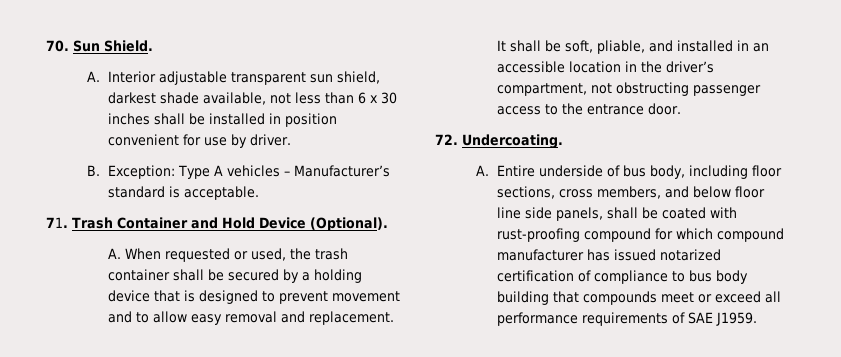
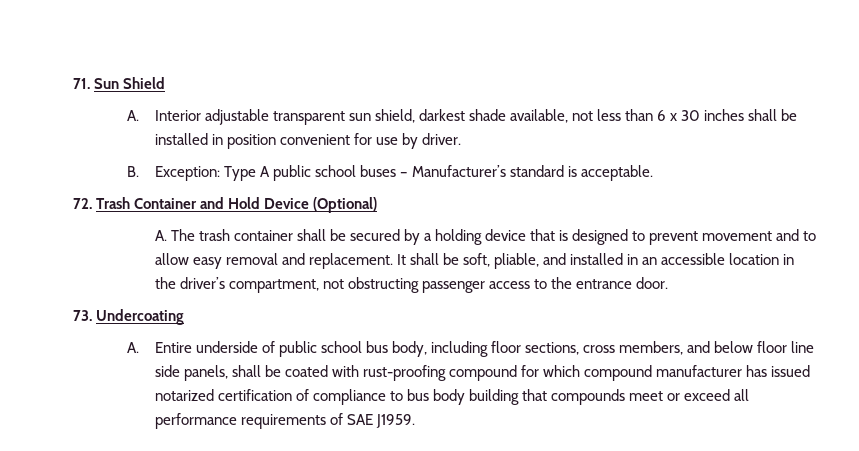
[46,40,153,52] 70. Sun Shield. -> [73,77,166,89] 71. Sun Shield
[226,165,280,177] vehicles -> [272,165,396,181] public school buses
[46,217,68,228] 71. -> [73,198,92,209] 72.
[309,217,388,231] [107,248,311,262] (Optional). // A. When requested or used, the -> [313,197,378,213] [154,229,195,241] (Optional) // A. The
[435,134,563,149] 72. Undercoating. -> [73,309,185,325] 73. Undercoating
(620, 171) none -> [278,341,362,357] public school

